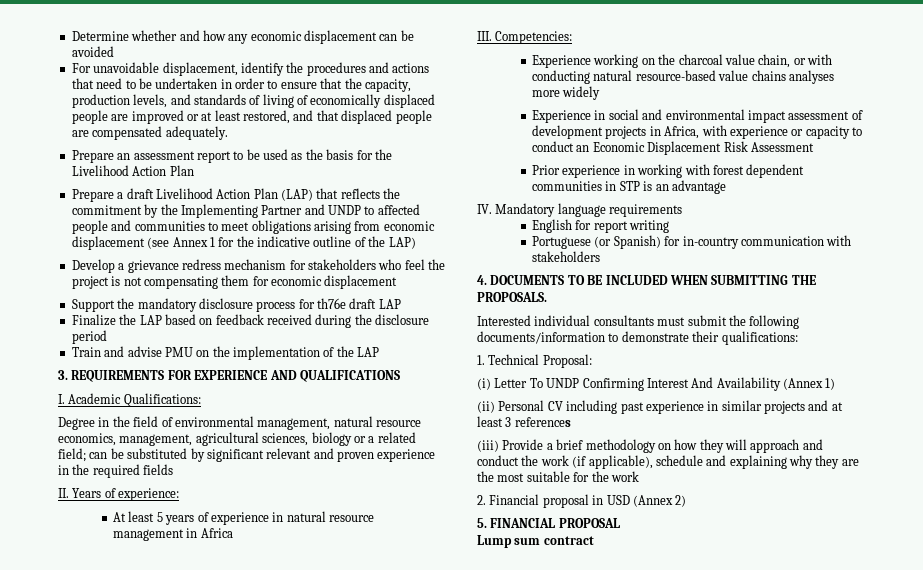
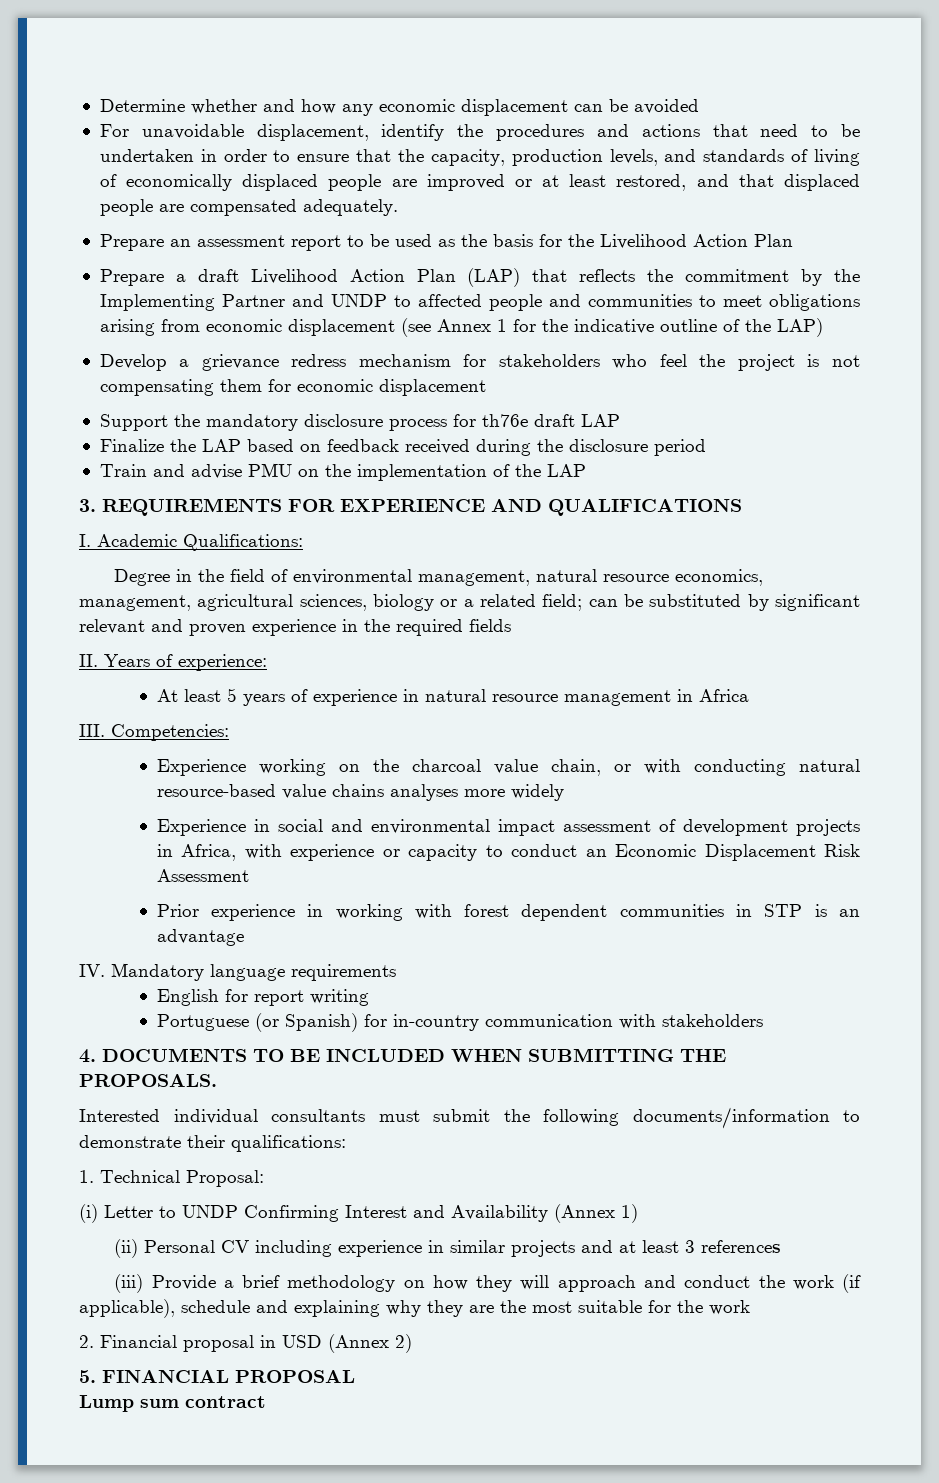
[529,378,543,388] To -> [159,1206,176,1218] to
[691,377,714,388] And -> [413,1205,445,1218] and
[620,402,644,414] past -> (333, 1248) none

